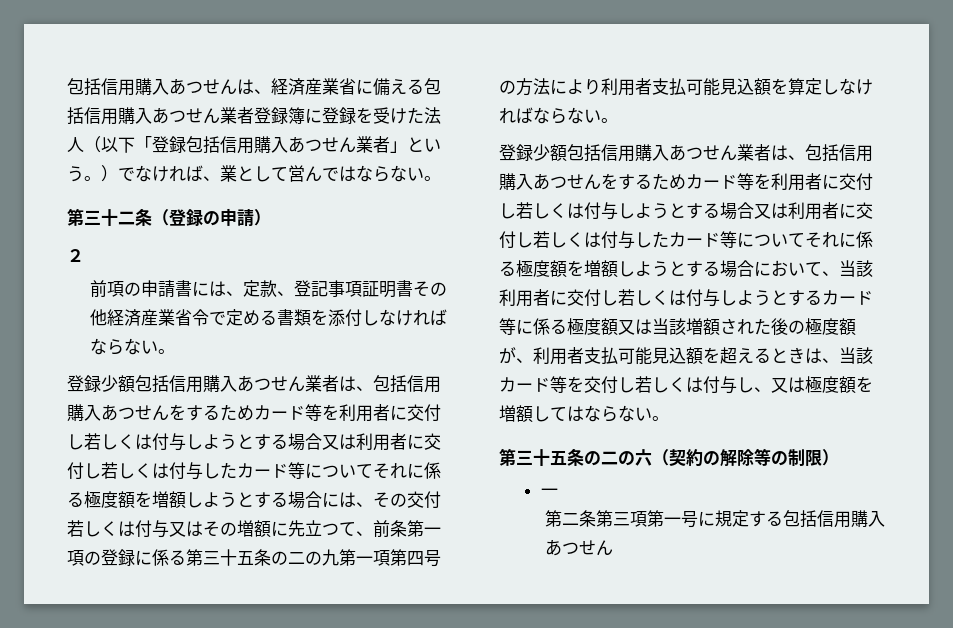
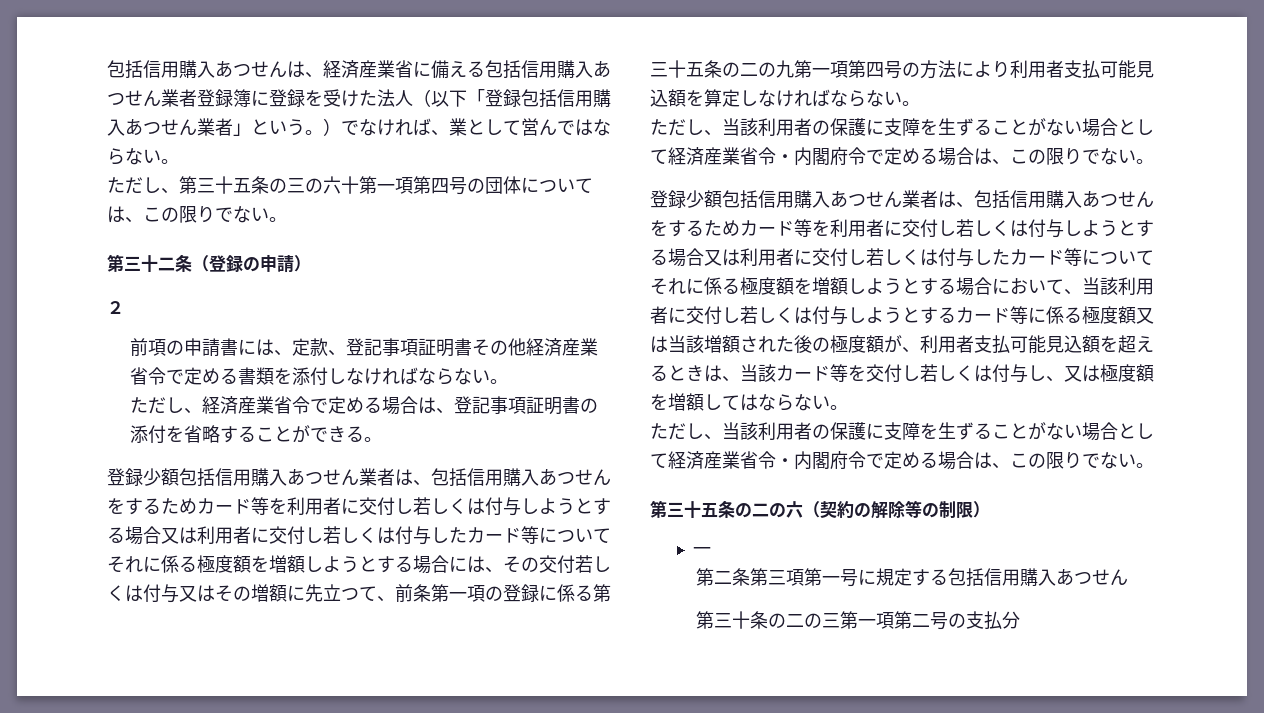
(441, 178) none -> [107,176,593,195] [107,205,287,223] // ただし、第三十五条の三の六十第一項第四号の団体については、この限りでない。
(176, 351) none -> [130,396,599,415] [130,425,383,444] // ただし、経済産業省令で定める場合は、登記事項証明書の添付を省略することができる。
(618, 120) none -> [650,118,1154,137] [650,147,1154,166] // ただし、当該利用者の保護に支障を生ずることがない場合として経済産業省令・内閣府令で定める場合は、この限りでない。
(669, 418) none -> [650,422,1154,441] [650,451,1154,470] // ただし、当該利用者の保護に支障を生ずることがない場合として経済産業省令・内閣府令で定める場合は、この限りでない。
(614, 548) none -> [696,611,1021,630] // 第三十条の二の三第一項第二号の支払分

